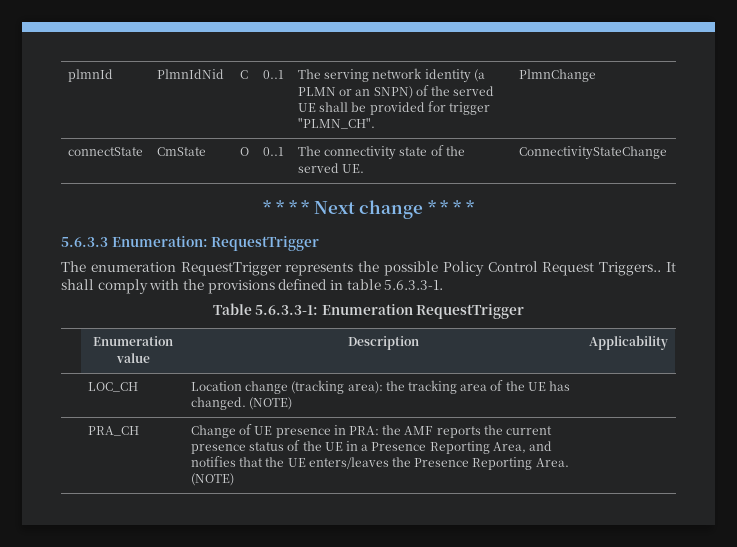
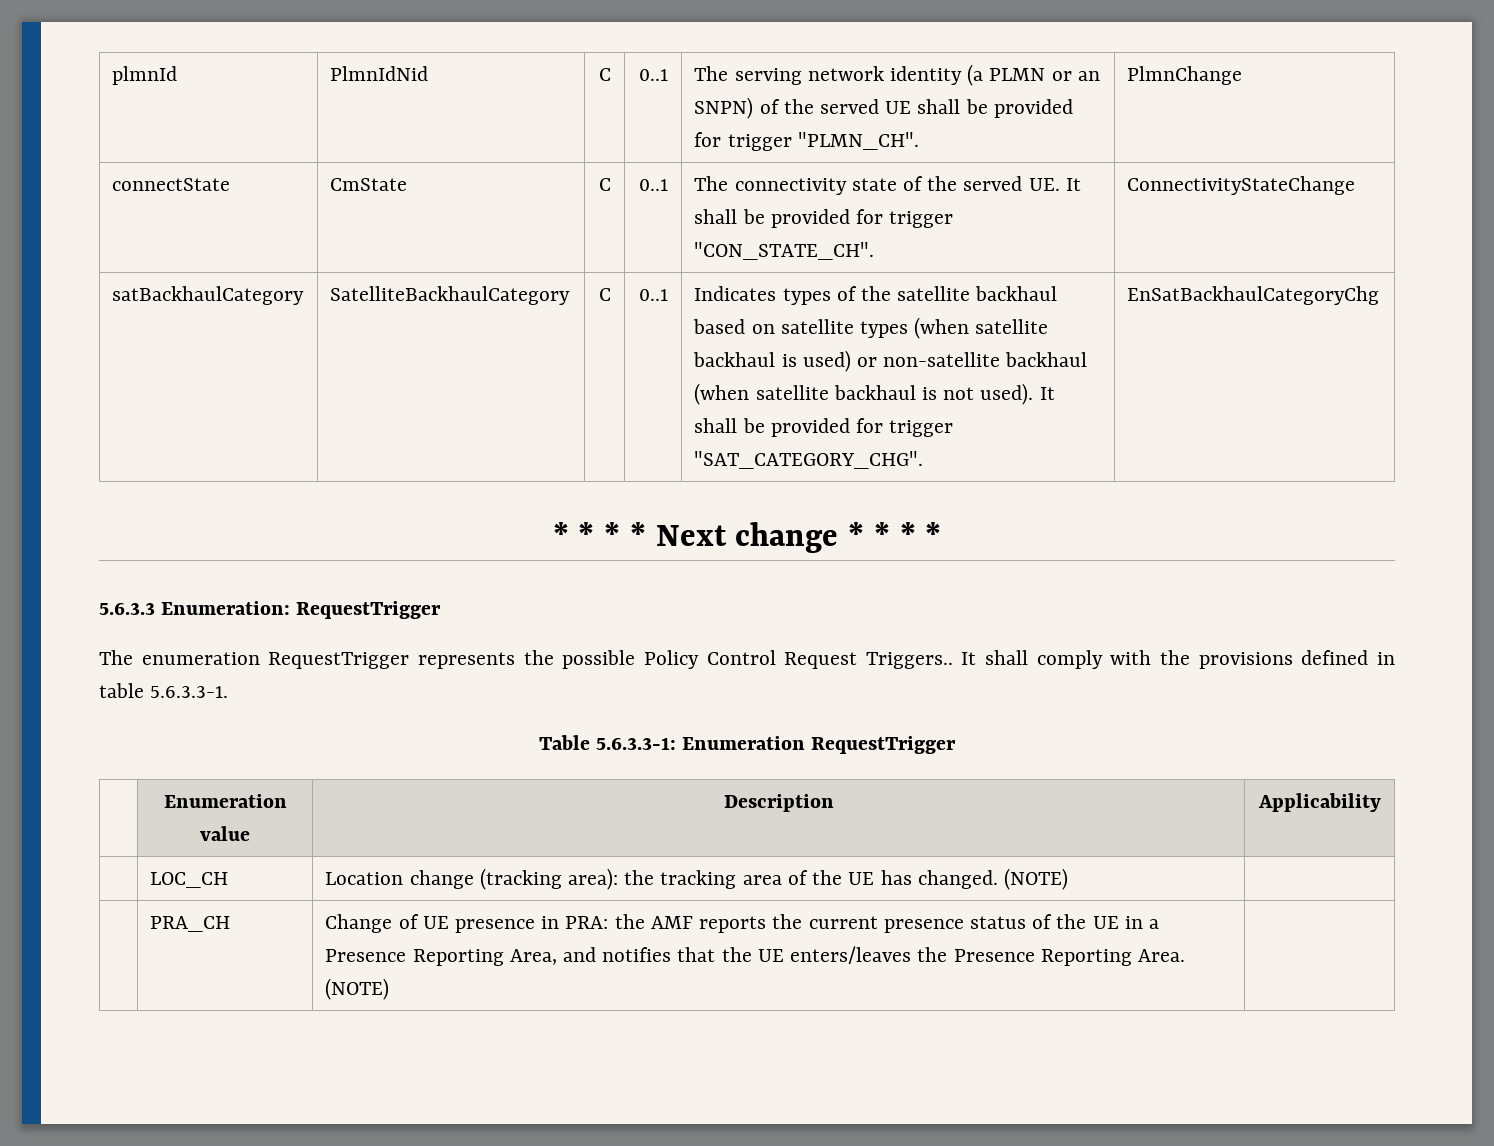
[239,147,249,156] O -> [598,178,611,191] C
[518,146,667,160] | ConnectivityStateChange -> [1065,178,1081,191] [694,209,954,228] [694,242,875,260] [1127,176,1356,195] [112,286,305,305] [330,286,571,305] [598,288,611,301] [638,289,668,301] [694,286,1058,305] [693,317,1049,339] [693,350,1088,372] [694,383,1055,405] [694,418,954,437] [694,451,924,469] [1127,286,1380,305] It shall be provided for trigger "CON_STATE_CH". | ConnectivityStateChange // satBackhaulCategory | SatelliteBackhaulCategory | C | 0..1 | Indicates types of the satellite backhaul based on satellite types (when satellite backhaul is used) or non-satellite backhaul (when satellite backhaul is not used). It shall be provided for trigger "SAT_CATEGORY_CHG". | EnSatBackhaulCategoryChg

